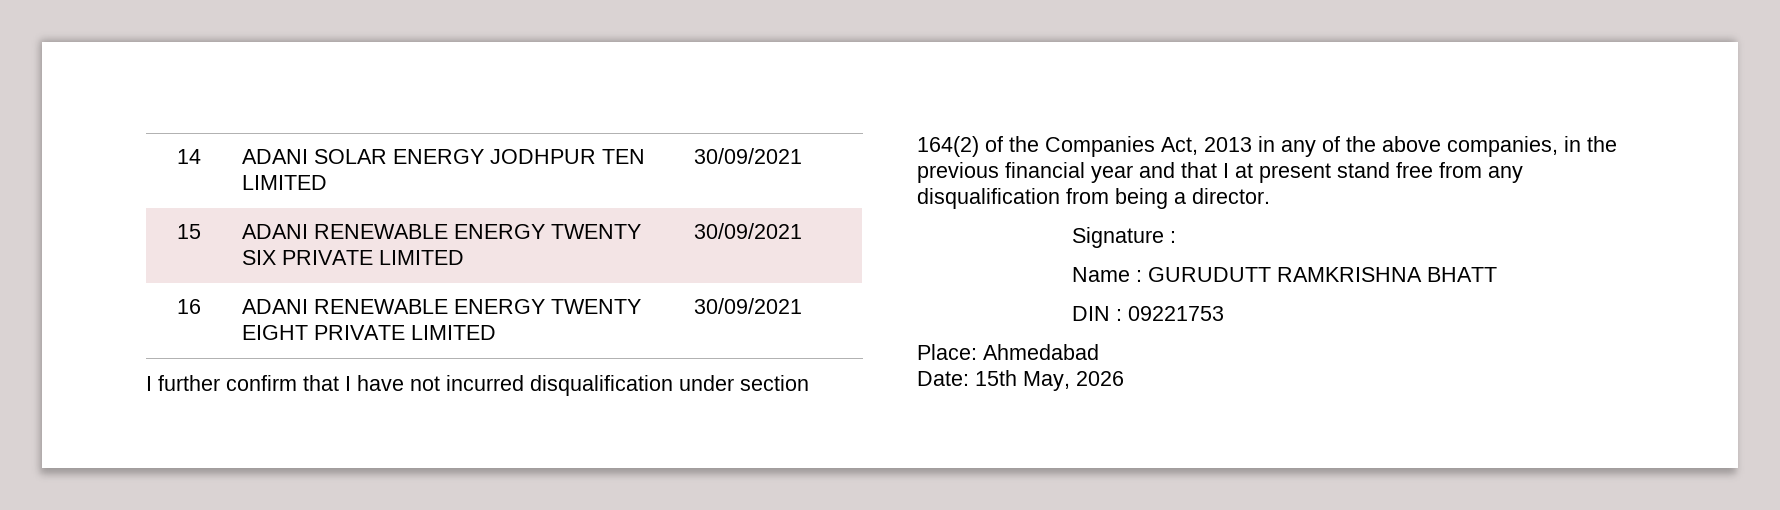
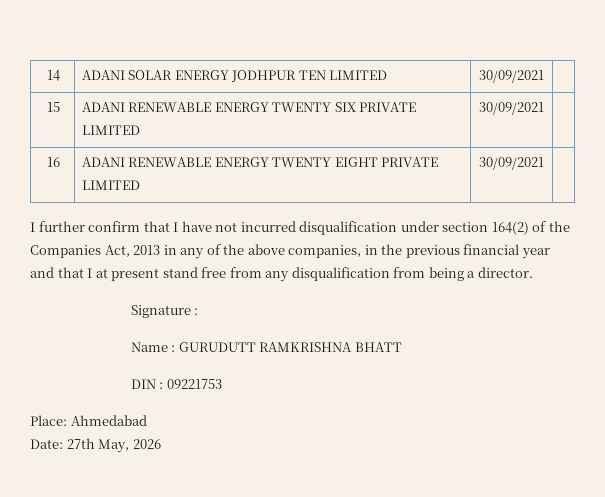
[975,370,1017,386] 15th -> [66,438,95,449] 27th

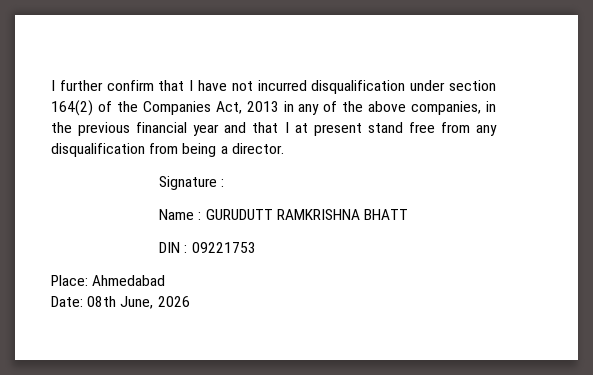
[46,70,60,81] [81,70,388,82] [479,70,544,83] [46,102,60,112] [81,102,417,112] [81,125,140,135] [479,102,544,115] [46,157,60,167] [81,157,439,167] [81,180,140,190] [479,157,544,170] 14 | ADANI SOLAR ENERGY JODHPUR TEN LIMITED | 30/09/2021 | // 15 | ADANI RENEWABLE ENERGY TWENTY SIX PRIVATE LIMITED | 30/09/2021 | // 16 | ADANI RENEWABLE ENERGY TWENTY EIGHT PRIVATE LIMITED | 30/09/2021 | // -> (51, 85) none
[66,438,130,453] 27th May, -> [87,296,154,309] 08th June,

